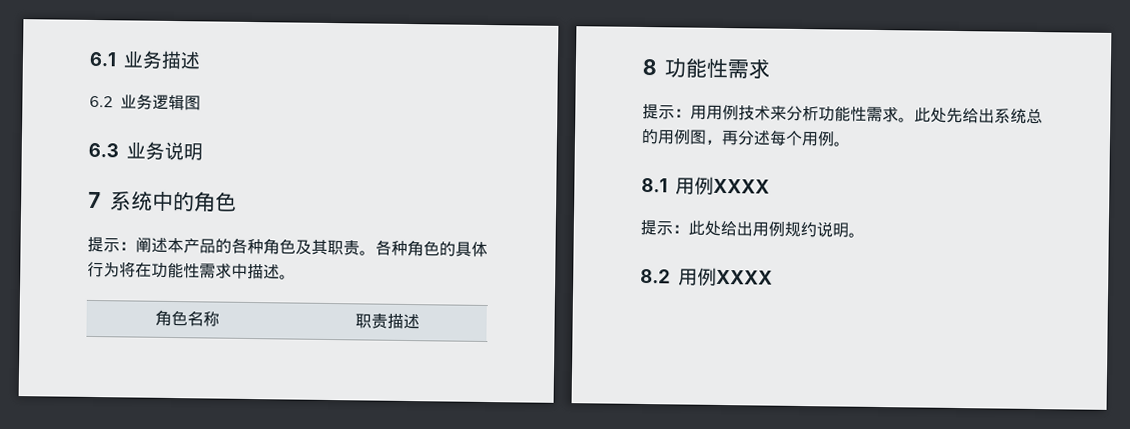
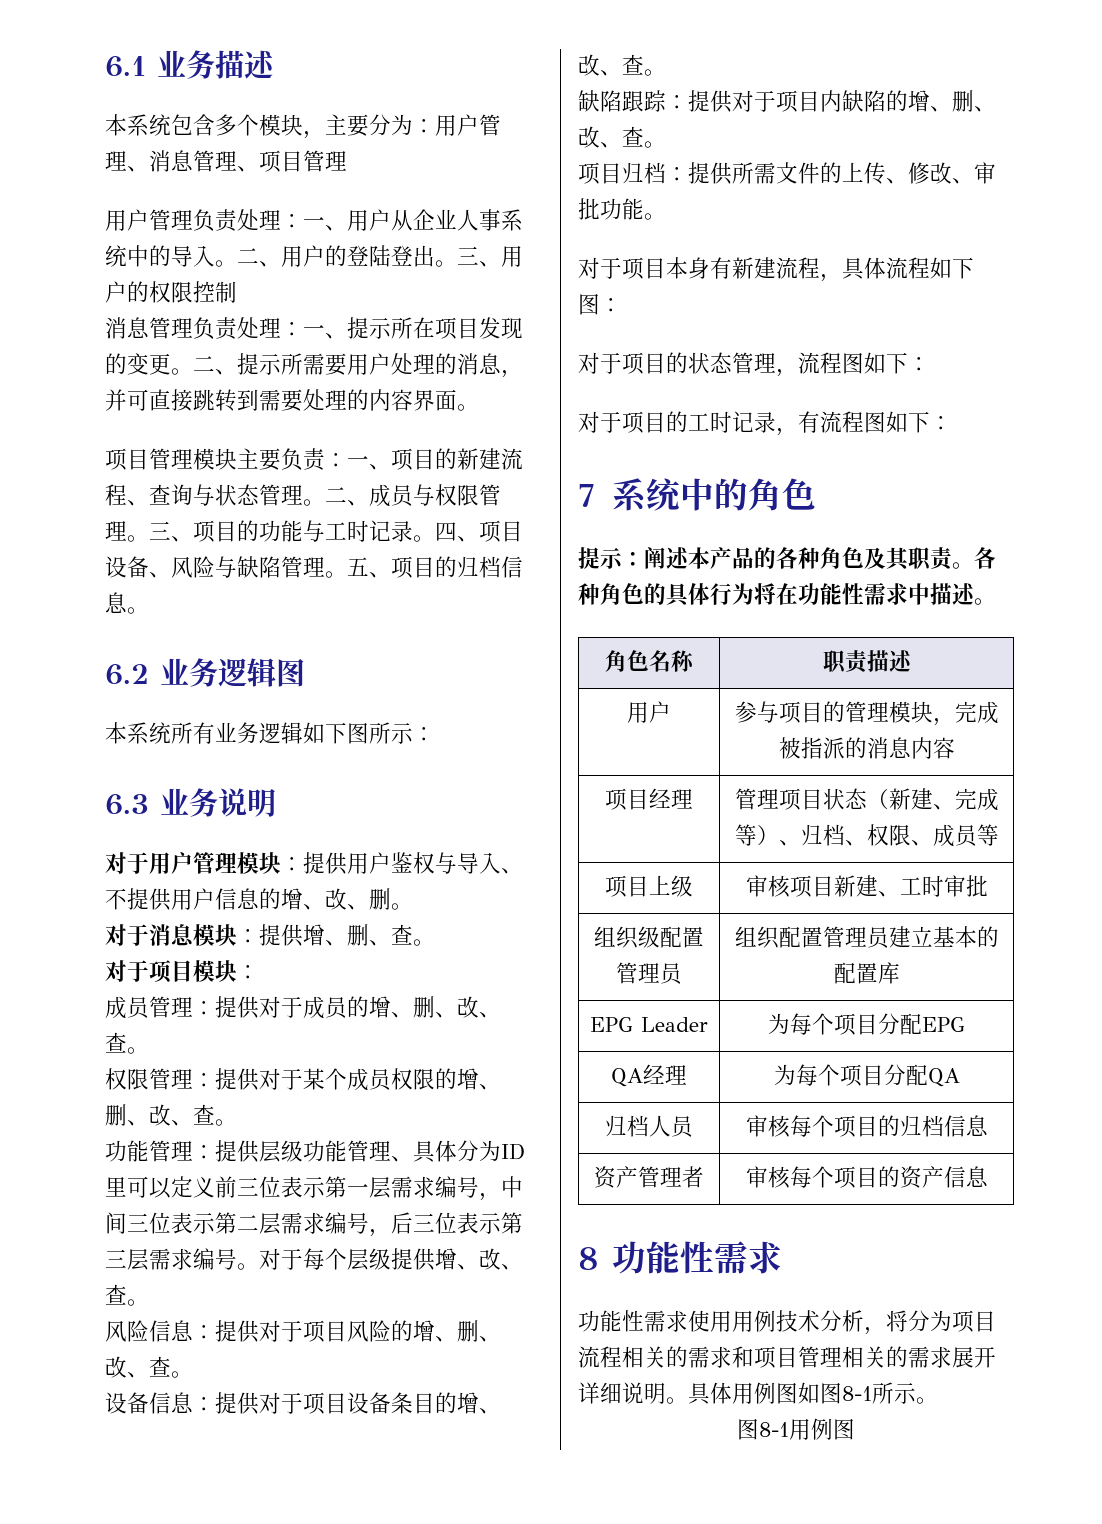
[89,93,201,111] [88,141,203,161] 6.2业务逻辑图 // 6.3业务说明 -> [105,114,501,139] [105,150,347,173] [105,209,523,232] [105,245,523,267] [105,281,237,303] [105,317,523,340] [105,353,523,378] [105,389,479,412] [105,448,523,471] [105,484,501,507] [105,520,523,543] [105,556,523,579] [105,592,149,614] [105,658,305,687] [105,722,435,744] [105,788,276,817] [105,852,523,875] [105,888,413,911] [105,924,435,947] [105,960,259,983] [105,996,501,1019] [105,1032,149,1054] [105,1068,501,1091] [105,1104,237,1126] [105,1140,525,1163] [105,1176,523,1201] [105,1212,523,1237] [105,1248,523,1271] [105,1284,149,1306] [105,1320,501,1343] [105,1356,193,1378] [105,1392,501,1415] [578,54,666,76] [578,90,996,113] [578,126,666,148] [578,162,996,185] [578,198,666,220] [578,257,974,282] [578,293,622,315] [578,352,930,377] [578,411,952,436] 本系统包含多个模块，主要分为：用户管理、消息管理、项目管理 // 用户管理负责处理：一、用户从企业人事系统中的导入。二、用户的登陆登出。三、用户的权限控制 // 消息管理负责处理：一、提示所在项目发现的变更。二、提示所需要用户处理的消息，并可直接跳转到需要处理的内容界面。 // 项目管理模块主要负责：一、项目的新建流程、查询与状态管理。二、成员与权限管理。三、项目的功能与工时记录。四、项目设备、风险与缺陷管理。五、项目的归档信息。 // 6.2业务逻辑图 // 本系统所有业务逻辑如下图所示： // 6.3业务说明 // 对于用户管理模块：提供用户鉴权与导入、不提供用户信息的增、改、删。 // 对于消息模块：提供增、删、查。 // 对于项目模块： // 成员管理：提供对于成员的增、删、改、查。 // 权限管理：提供对于某个成员权限的增、删、改、查。 // 功能管理：提供层级功能管理、具体分为ID里可以定义前三位表示第一层需求编号，中间三位表示第二层需求编号，后三位表示第三层需求编号。对于每个层级提供增、改、查。 // 风险信息：提供对于项目风险的增、删、改、查。 // 设备信息：提供对于项目设备条目的增、改、查。 // 缺陷跟踪：提供对于项目内缺陷的增、删、改、查。 // 项目归档：提供所需文件的上传、修改、审批功能。 // 对于项目本身有新建流程，具体流程如下图： // 对于项目的状态管理，流程图如下： // 对于项目的工时记录，有流程图如下：
[642,57,772,79] [642,103,1043,125] [641,128,850,147] [641,176,770,195] [640,219,865,238] [640,267,773,286] // 8功能性需求 // 提示：用用例技术来分析功能性需求。此处先给出系统总的用例图，再分述每个用例。 // 8.1用例XXXX // 提示：此处给出用例规约说明。 // 8.2用例XXXX -> [627,701,671,723] [734,701,999,726] [778,737,955,759] [605,788,693,811] [734,788,999,811] [734,824,999,847] [605,875,693,898] [745,875,988,898] [594,926,704,949] [616,962,683,985] [734,926,999,949] [833,962,900,984] [590,1017,708,1032] [768,1013,965,1036] [611,1064,687,1087] [773,1064,960,1087] [605,1115,694,1138] [745,1115,988,1138] [594,1166,704,1189] [745,1166,988,1189] [578,1241,782,1274] [578,1310,996,1335] [578,1346,996,1369] [578,1382,938,1405] [737,1418,855,1440] // 用户 | 参与项目的管理模块，完成被指派的消息内容 // 项目经理 | 管理项目状态（新建、完成等）、归档、权限、成员等 // 项目上级 | 审核项目新建、工时审批 // 组织级配置管理员 | 组织配置管理员建立基本的配置库 // EPG Leader | 为每个项目分配EPG // QA经理 | 为每个项目分配QA // 归档人员 | 审核每个项目的归档信息 // 资产管理者 | 审核每个项目的资产信息 // 8功能性需求 // 功能性需求使用用例技术分析，将分为项目流程相关的需求和项目管理相关的需求展开详细说明。具体用例图如图8-1所示。 // 图8-1用例图

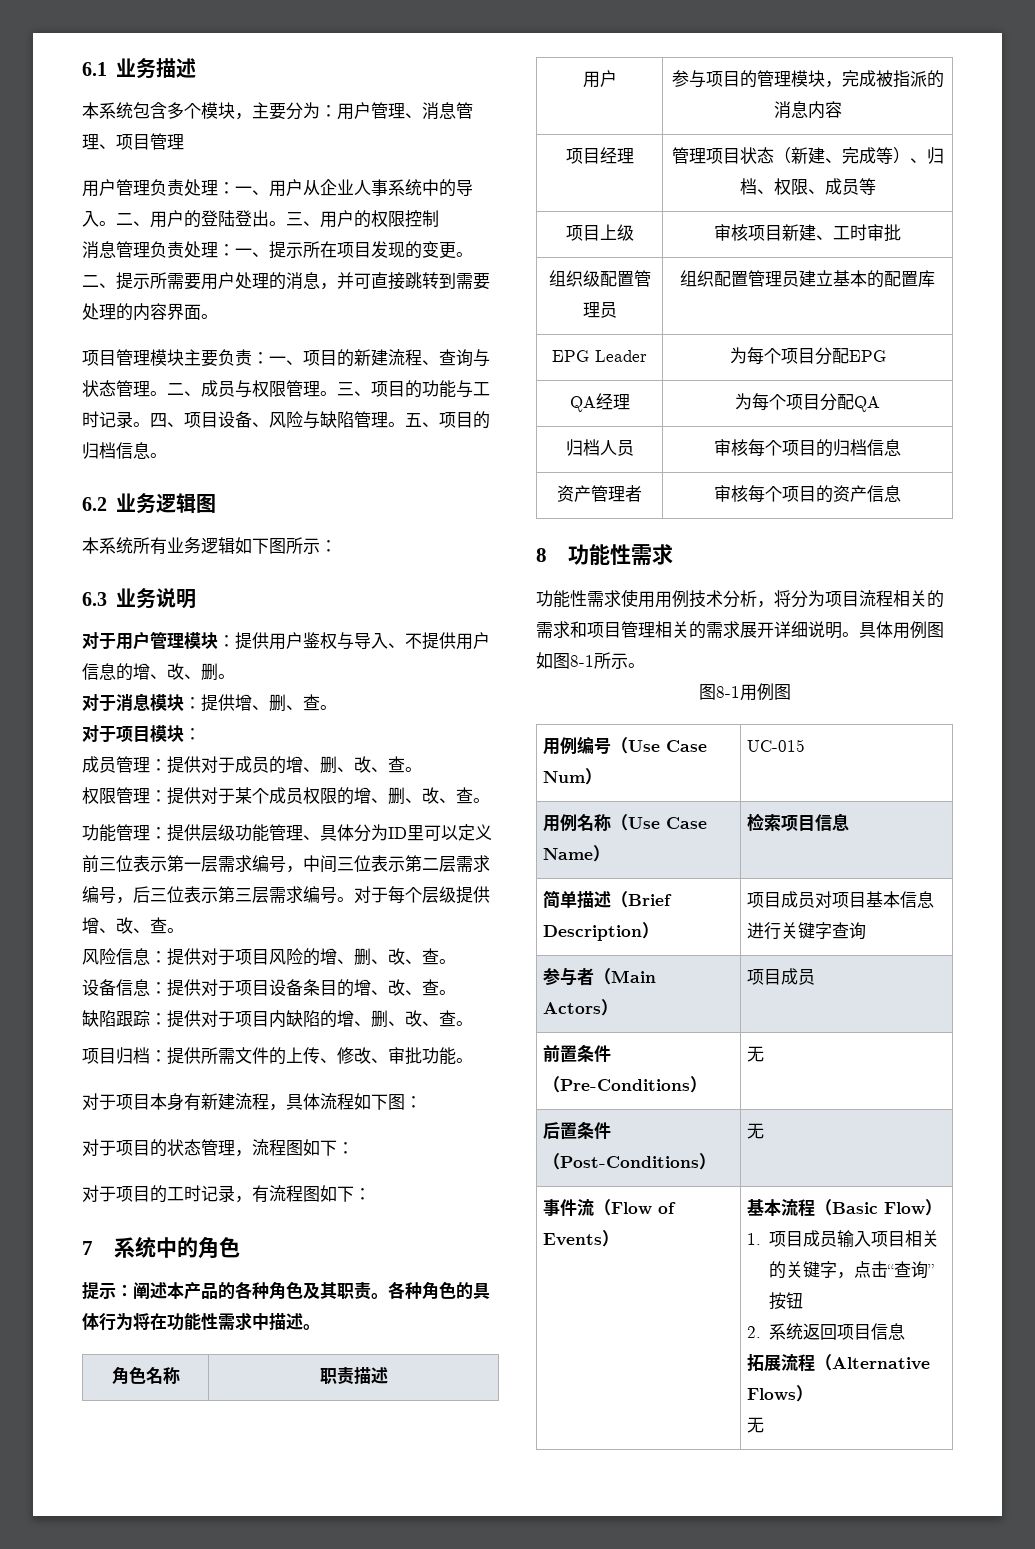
(855, 1429) none -> [542,736,707,755] [542,768,602,785] [746,739,805,752] [542,814,707,832] [542,845,610,862] [746,813,849,831] [542,890,672,908] [542,922,659,941] [746,891,934,908] [746,922,866,940] [542,967,656,986] [542,999,618,1016] [746,968,815,985] [542,1044,611,1063] [542,1076,707,1093] [746,1046,764,1062] [542,1121,611,1140] [542,1153,716,1170] [746,1123,764,1139] [542,1199,676,1216] [542,1230,619,1247] [746,1199,942,1217] [746,1230,940,1248] [769,1261,935,1279] [769,1292,804,1310] [746,1323,906,1340] [746,1354,930,1372] [746,1385,813,1402] [746,1417,764,1433] // 用例编号（Use Case Num） | UC-015 // 用例名称（Use Case Name） | 检索项目信息 // 简单描述（Brief Description） | 项目成员对项目基本信息进行关键字查询 // 参与者（Main Actors） | 项目成员 // 前置条件（Pre-Conditions） | 无 // 后置条件（Post-Conditions） | 无 // 事件流（Flow of Events） | 基本流程（Basic Flow） // 1.项目成员输入项目相关的关键字，点击“查询”按钮 // 2.系统返回项目信息 // 拓展流程（Alternative Flows） // 无

